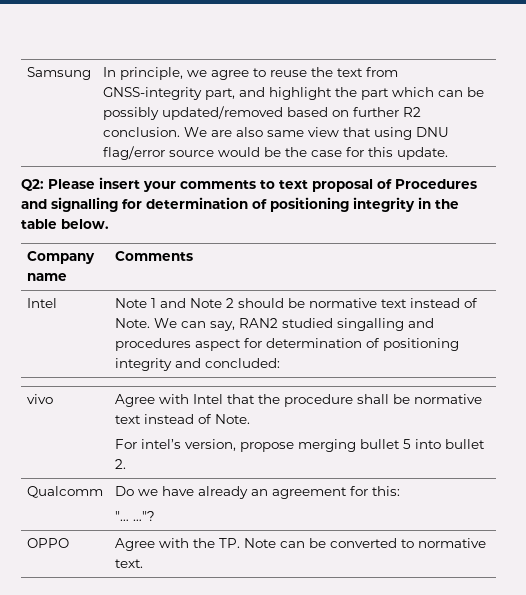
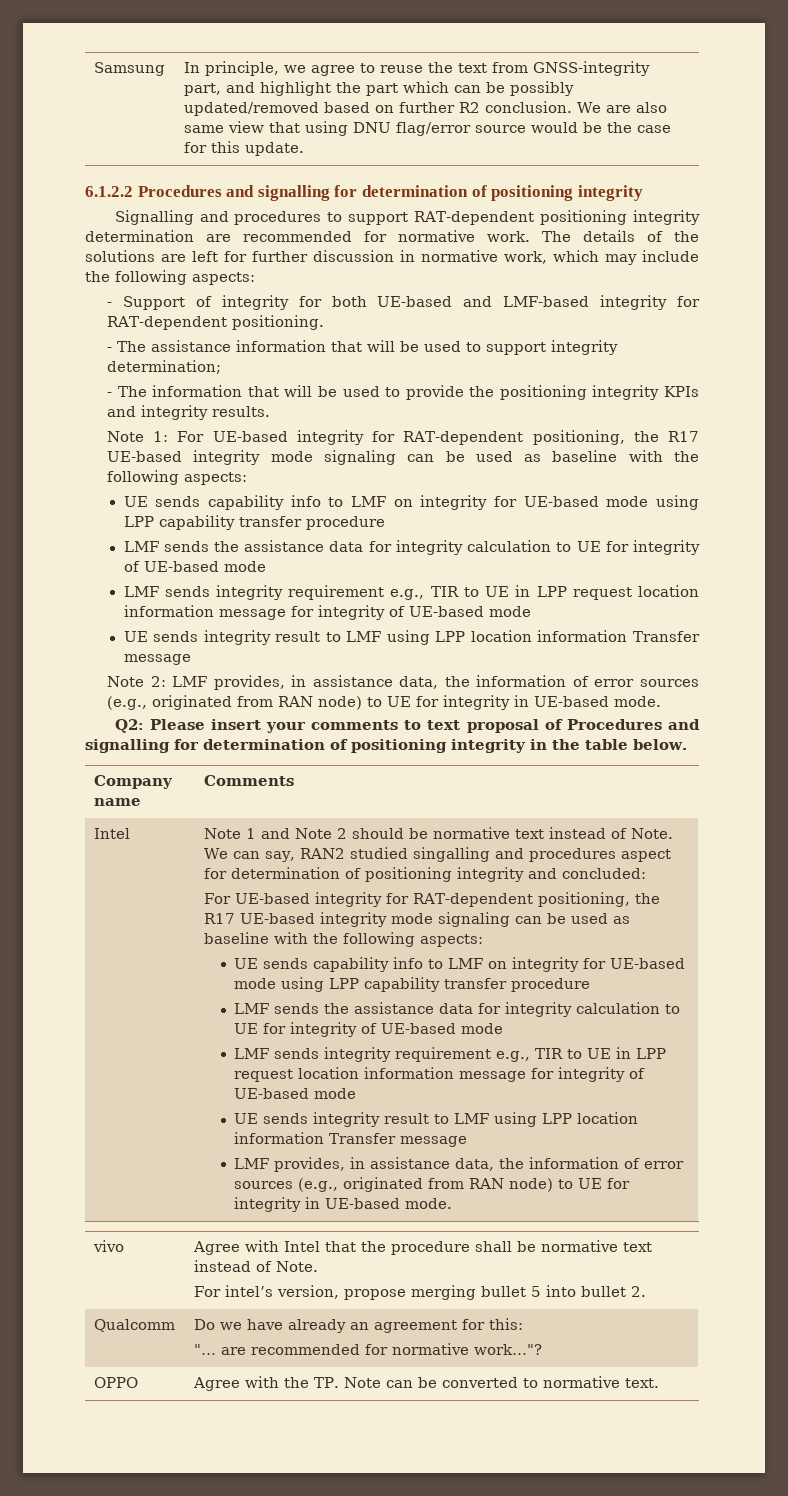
(448, 153) none -> [85,185,643,201] [114,210,700,225] [85,230,699,242] [85,250,699,265] [85,270,255,285] [106,295,700,310] [106,315,324,330] [106,340,618,355] [106,360,221,374] [106,385,699,400] [106,405,270,420] [106,430,699,445] [106,450,699,465] [106,470,247,485] [123,495,699,510] [123,515,385,530] [123,540,700,555] [123,561,266,572] [123,585,699,600] [123,605,531,620] [123,630,700,645] [123,654,191,665] [106,675,699,690] [106,695,661,710] // 6.1.2.2 Procedures and signalling for determination of positioning integrity // Signalling and procedures to support RAT-dependent positioning integrity determination are recommended for normative work. The details of the solutions are left for further discussion in normative work, which may include the following aspects: // - Support of integrity for both UE-based and LMF-based integrity for RAT-dependent positioning. // - The assistance information that will be used to support integrity determination; // - The information that will be used to provide the positioning integrity KPIs and integrity results. // Note 1: For UE-based integrity for RAT-dependent positioning, the R17 UE-based integrity mode signaling can be used as baseline with the following aspects: // UE sends capability info to LMF on integrity for UE-based mode using LPP capability transfer procedure // LMF sends the assistance data for integrity calculation to UE for integrity of UE-based mode // LMF sends integrity requirement e.g., TIR to UE in LPP request location information message for integrity of UE-based mode // UE sends integrity result to LMF using LPP location information Transfer message // Note 2: LMF provides, in assistance data, the information of error sources (e.g., originated from RAN node) to UE for integrity in UE-based mode.
(280, 363) none -> [204,892,661,907] [204,912,631,927] [204,932,484,947] [234,957,686,972] [234,977,591,992] [234,1002,681,1017] [234,1022,504,1037] [234,1047,667,1062] [234,1067,646,1082] [234,1088,357,1099] [234,1112,639,1127] [234,1132,468,1147] [234,1157,685,1172] [234,1177,631,1192] [234,1197,453,1212] // For UE-based integrity for RAT-dependent positioning, the R17 UE-based integrity mode signaling can be used as baseline with the following aspects: // UE sends capability info to LMF on integrity for UE-based mode using LPP capability transfer procedure // LMF sends the assistance data for integrity calculation to UE for integrity of UE-based mode // LMF sends integrity requirement e.g., TIR to UE in LPP request location information message for integrity of UE-based mode // UE sends integrity result to LMF using LPP location information Transfer message // LMF provides, in assistance data, the information of error sources (e.g., originated from RAN node) to UE for integrity in UE-based mode.
[132,511,155,521] …"? -> [221,1343,543,1355] are recommended for normative work…"?

